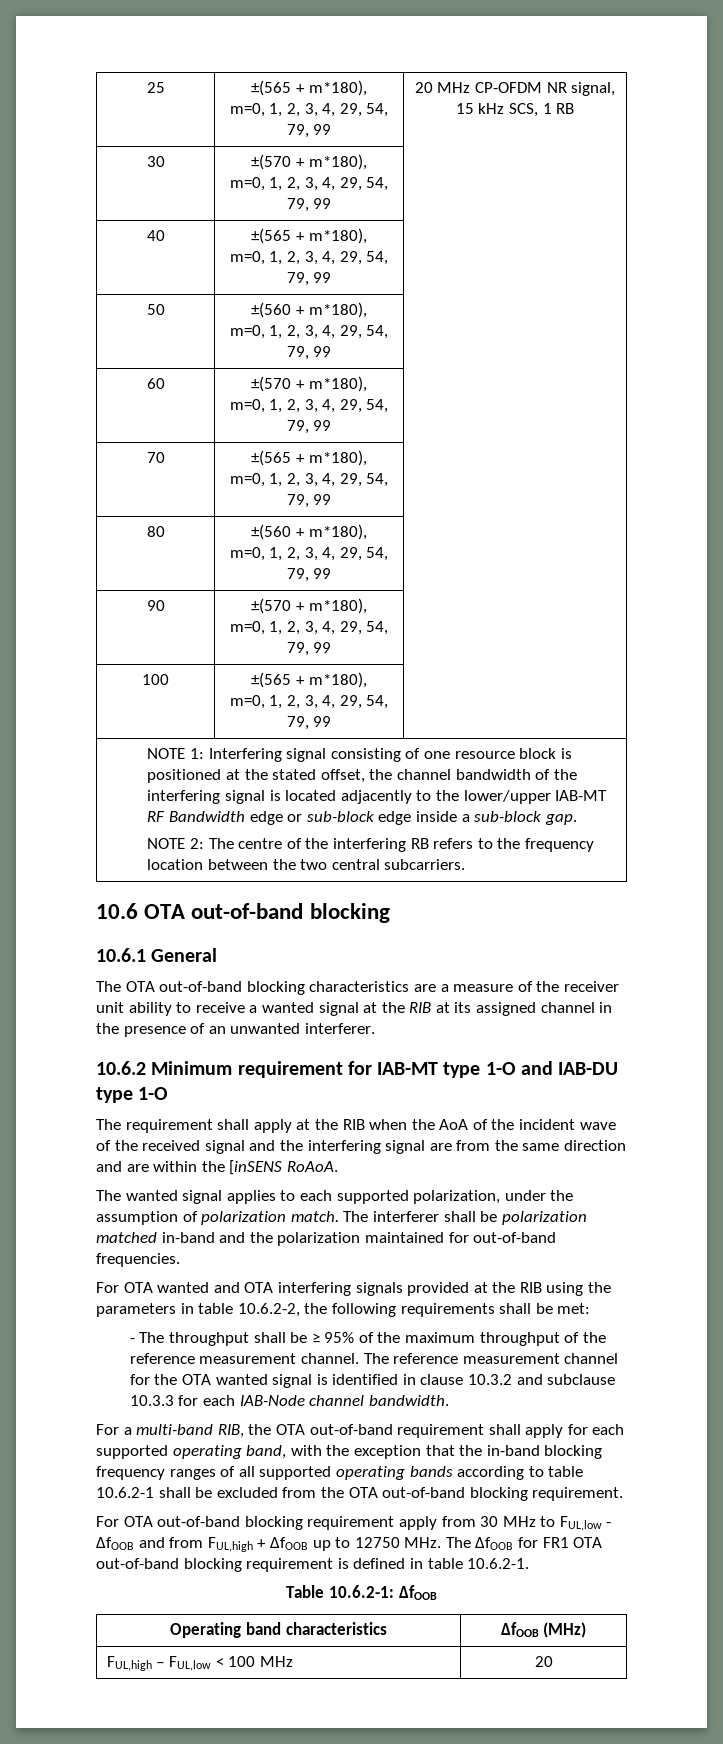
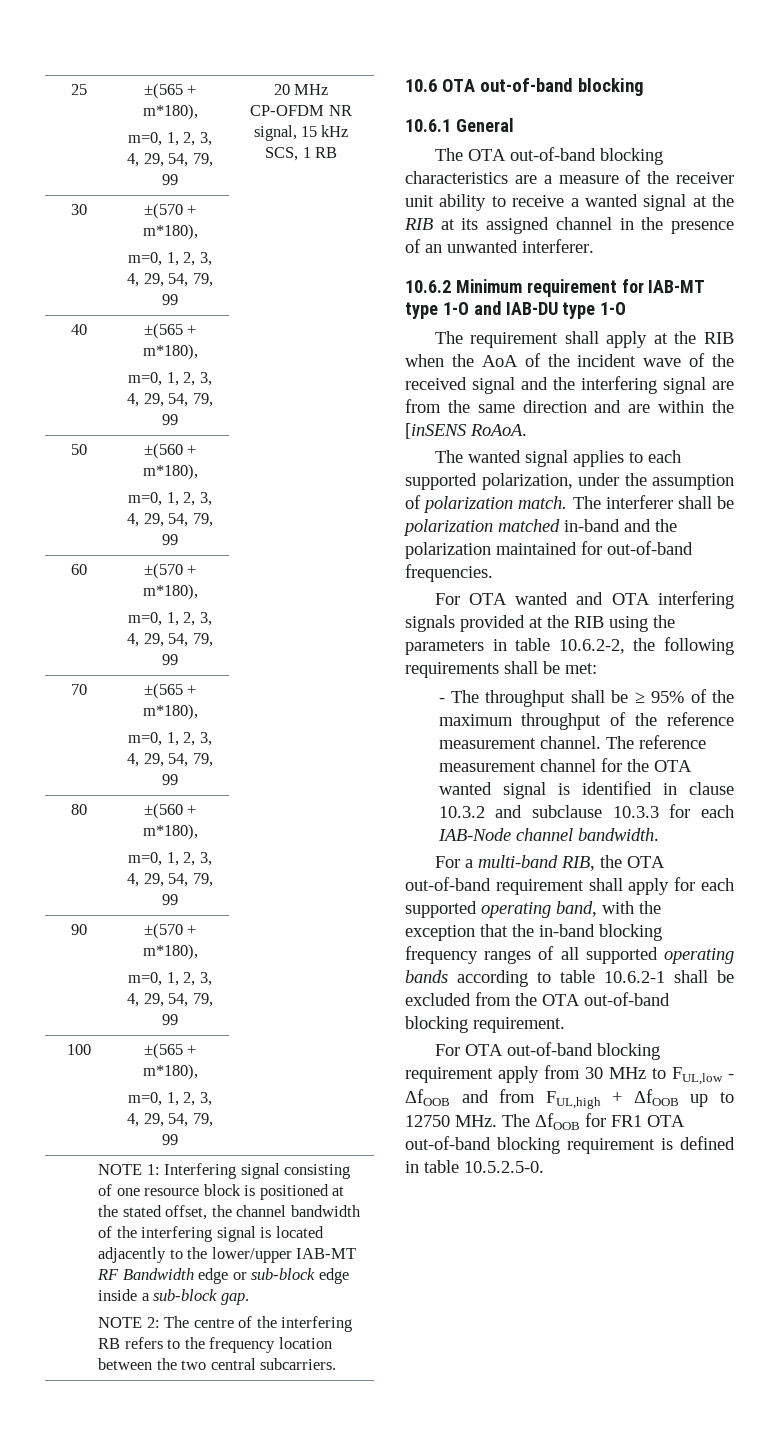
[467,1558,530,1569] [286,1585,437,1600] [170,1622,387,1638] [500,1622,587,1638] [106,1656,293,1671] [534,1656,553,1667] 10.6.2-1. // Table 10.6.2-1: ΔfOOB // Operating band characteristics | ΔfOOB (MHz) // FUL,high – FUL,low < 100 MHz | 20 -> [464,1161,544,1173] 10.5.2.5-0.

